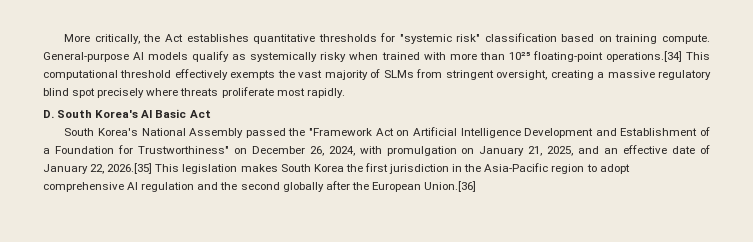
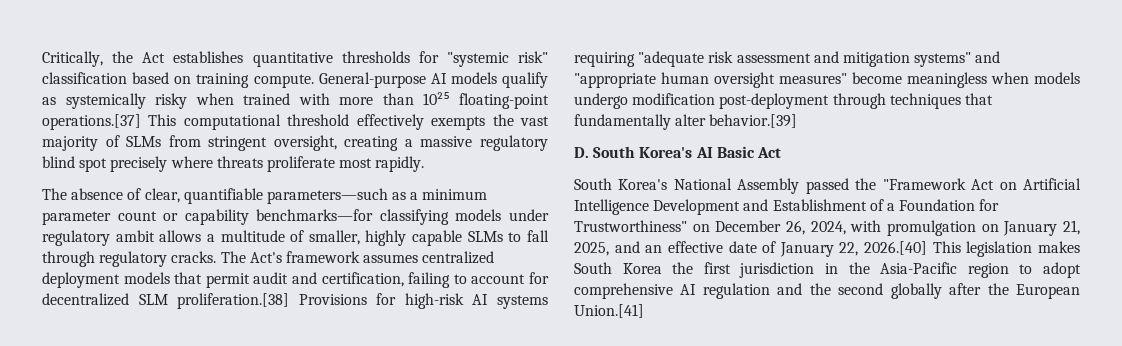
[64,34,140,44] More critically, -> [42,51,103,67] Critically,
[605,51,682,62] operations.[34] -> [42,114,141,130] operations.[37]
(345, 93) none -> [42,188,488,204] [42,209,549,225] [42,230,549,246] [42,251,495,267] [42,272,550,288] [42,293,548,309] [574,51,1001,67] [574,72,1080,88] [574,93,993,109] [574,114,798,130] // The absence of clear, quantifiable parameters—such as a minimum parameter count or capability benchmarks—for classifying models under regulatory ambit allows a multitude of smaller, highly capable SLMs to fall through regulatory cracks. The Act's framework assumes centralized deployment models that permit audit and certification, failing to account for decentralized SLM proliferation.[38] Provisions for high-risk AI systems requiring "adequate risk assessment and mitigation systems" and "appropriate human oversight measures" become meaningless when models undergo modification post-deployment through techniques that fundamentally alter behavior.[39]
[107,163,153,174] 2026.[35] -> [864,241,928,255] 2026.[40]
[424,181,477,192] Union.[36] -> [574,304,644,318] Union.[41]

